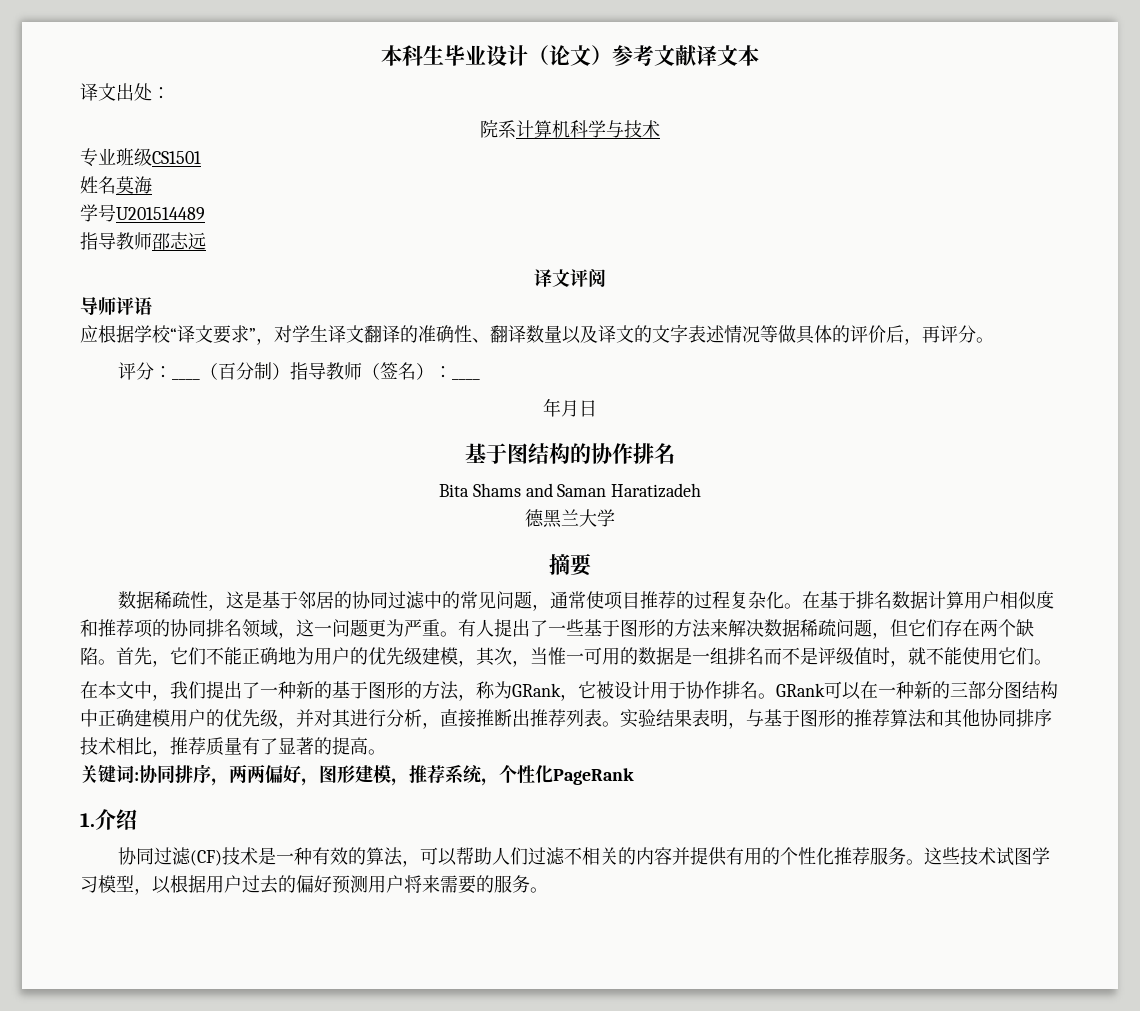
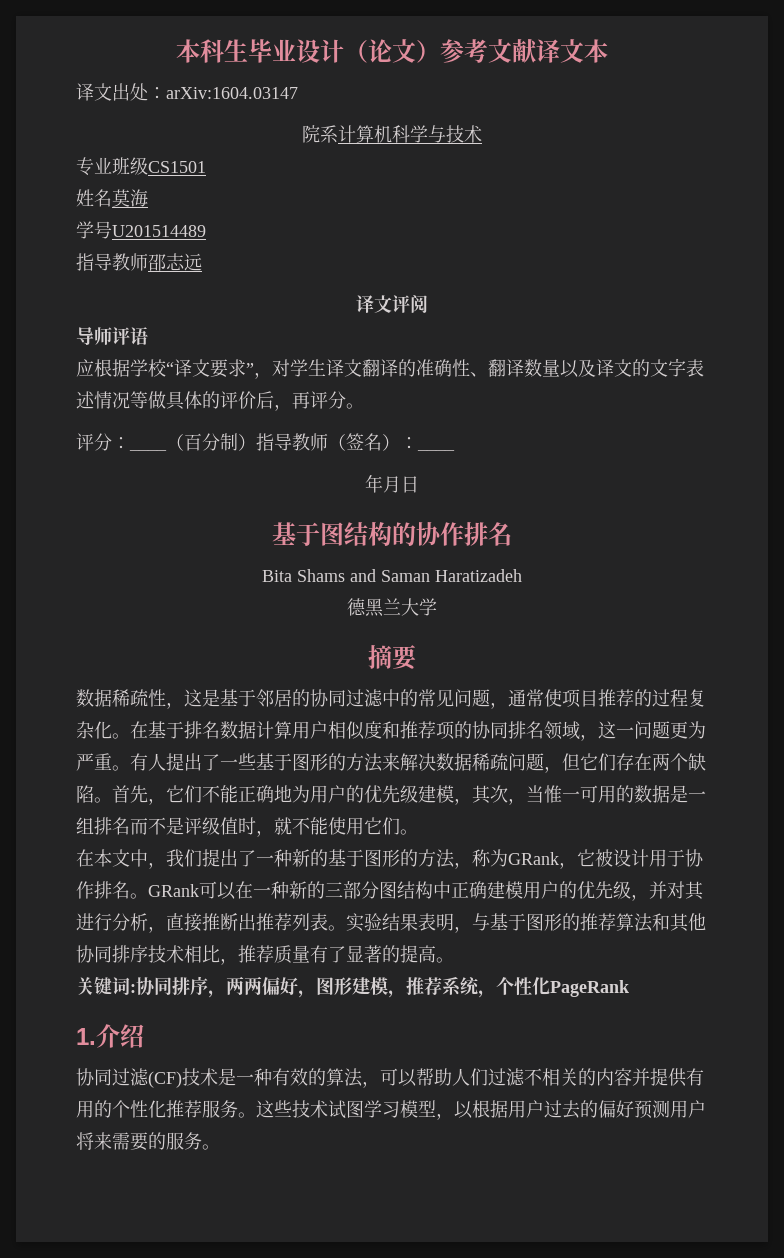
(170, 93) none -> [166,87,298,99] arXiv:1604.03147

